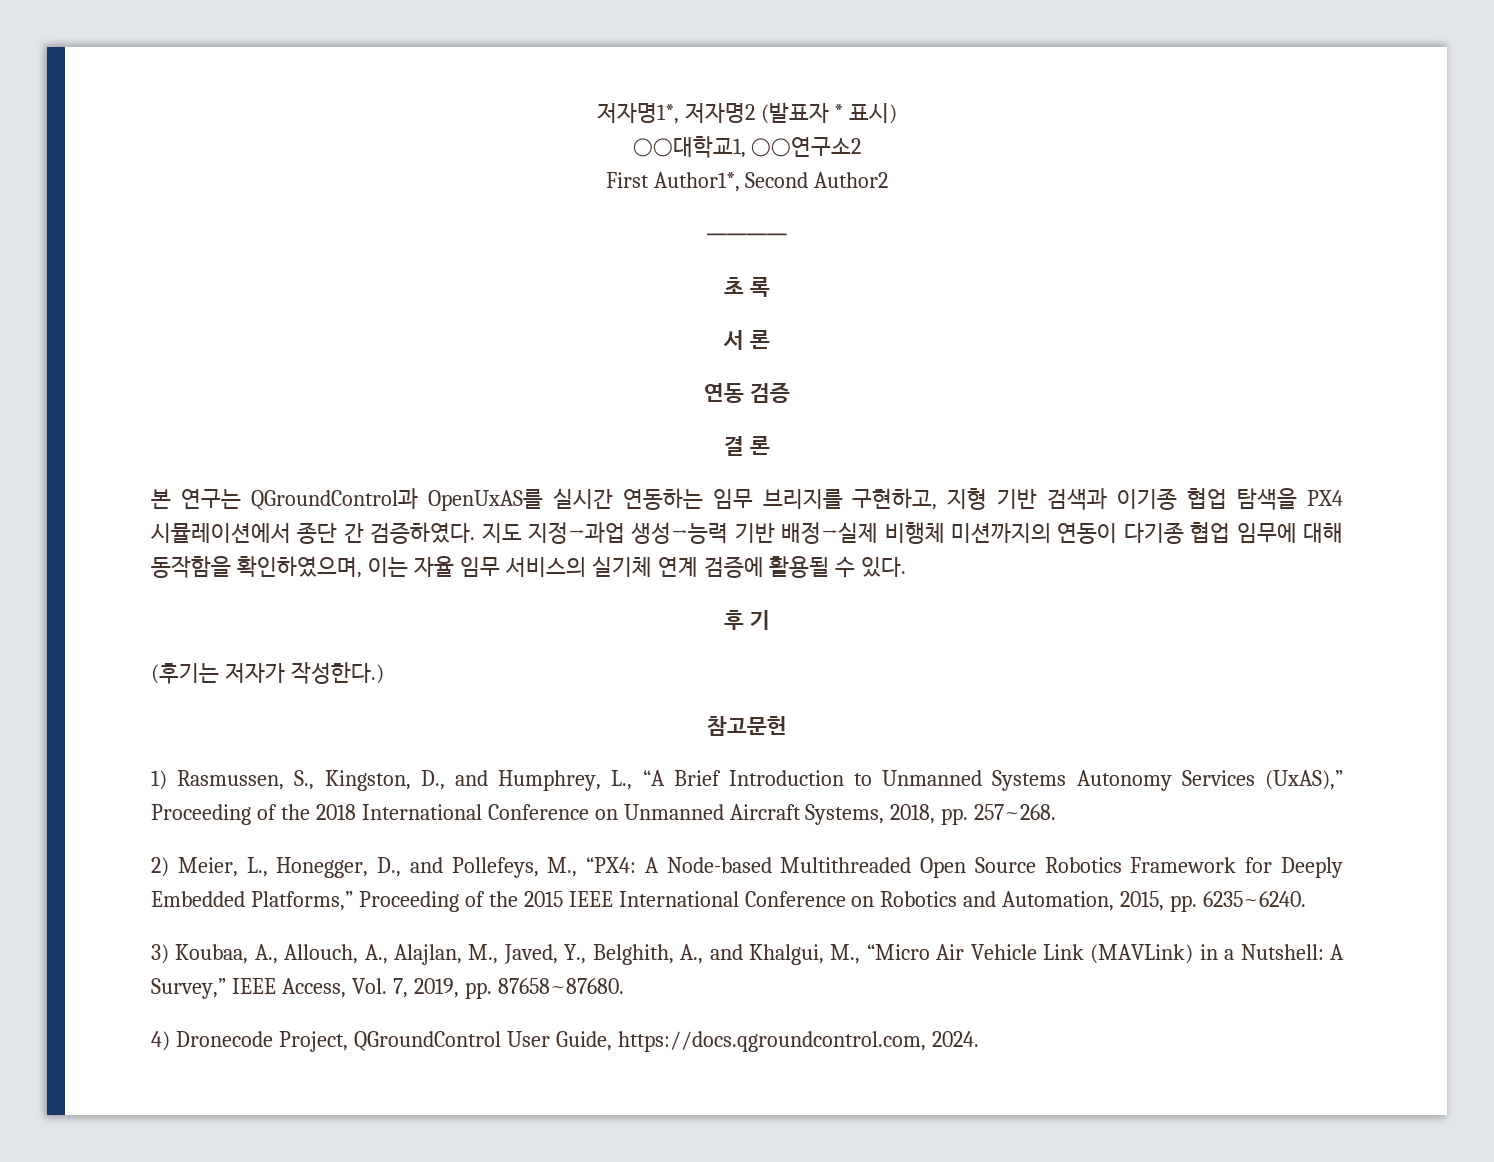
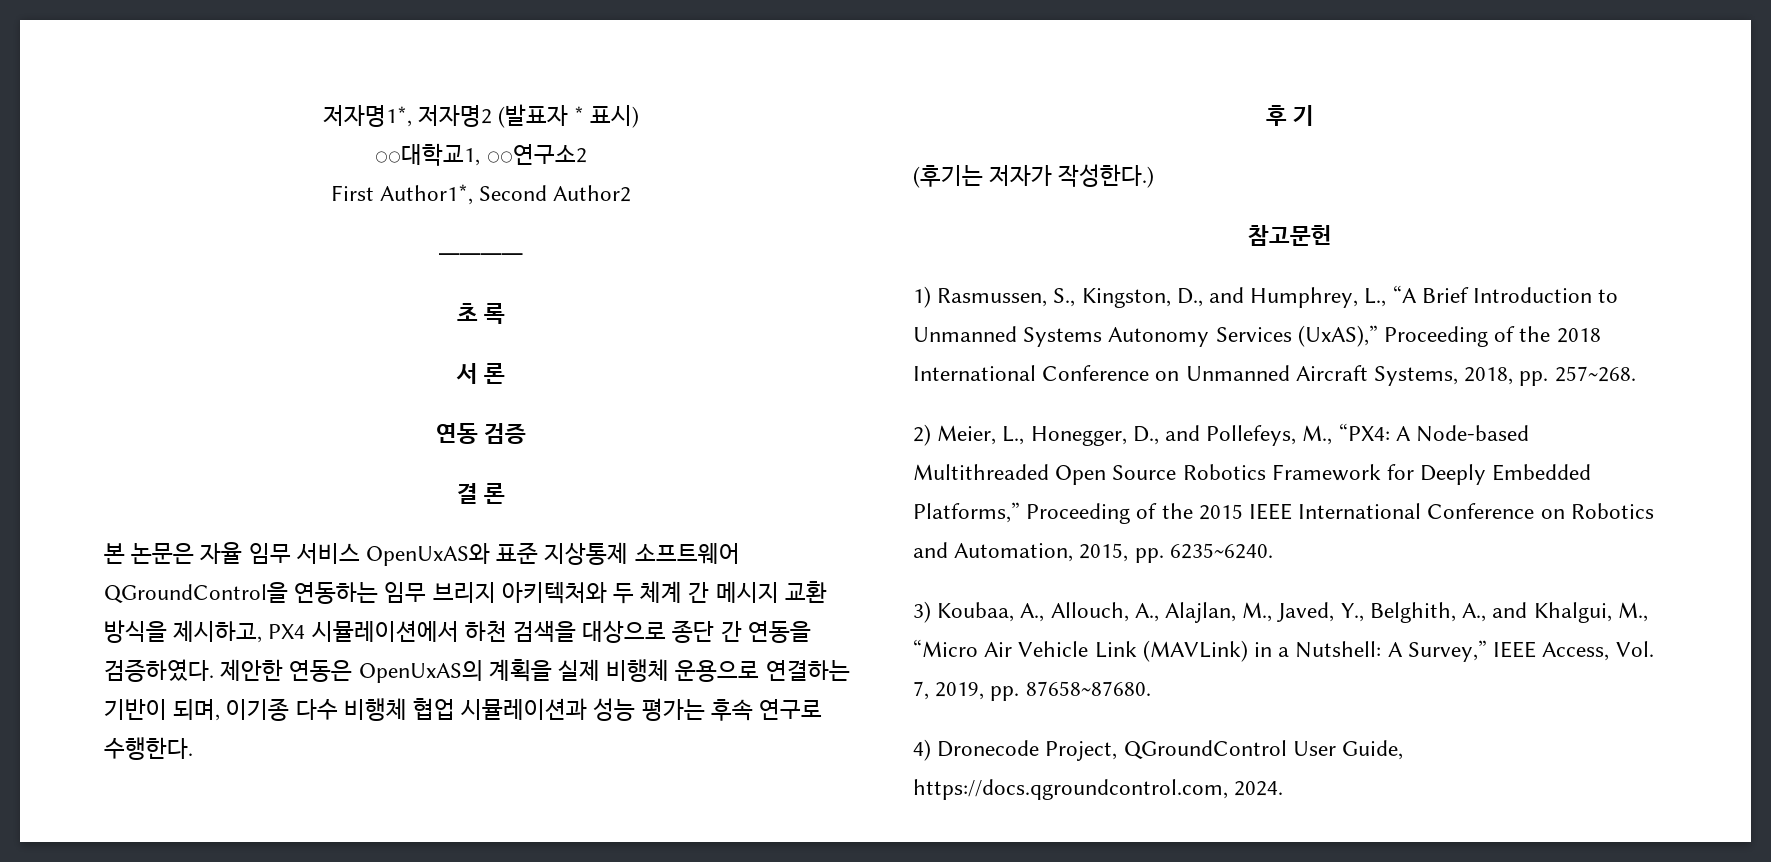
[180,488,1344,511] [151,522,1344,544] [151,556,907,578] 연구는 QGroundControl과 OpenUxAS를 실시간 연동하는 임무 브리지를 구현하고, 지형 기반 검색과 이기종 협업 탐색을 PX4 시뮬레이션에서 종단 간 검증하였다. 지도 지정→과업 생성→능력 기반 배정→실제 비행체 미션까지의 연동이 다기종 협업 임무에 대해 동작함을 확인하였으며, 이는 자율 임무 서비스의 실기체 연계 검증에 활용될 수 있다. -> [131,542,740,566] [104,581,827,604] [104,620,811,643] [104,659,850,683] [104,698,823,721] [104,737,193,760] 논문은 자율 임무 서비스 OpenUxAS와 표준 지상통제 소프트웨어 QGroundControl을 연동하는 임무 브리지 아키텍처와 두 체계 간 메시지 교환 방식을 제시하고, PX4 시뮬레이션에서 하천 검색을 대상으로 종단 간 연동을 검증하였다. 제안한 연동은 OpenUxAS의 계획을 실제 비행체 운용으로 연결하는 기반이 되며, 이기종 다수 비행체 협업 시뮬레이션과 성능 평가는 후속 연구로 수행한다.

